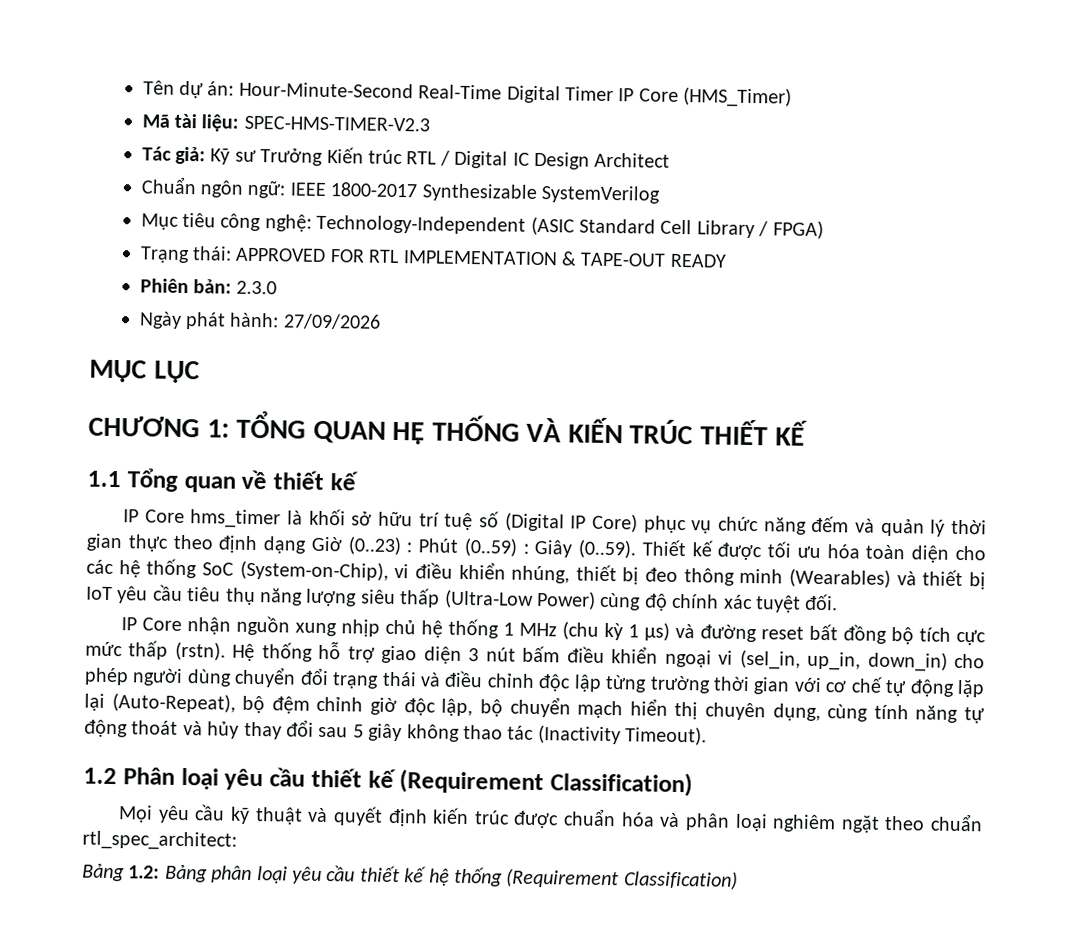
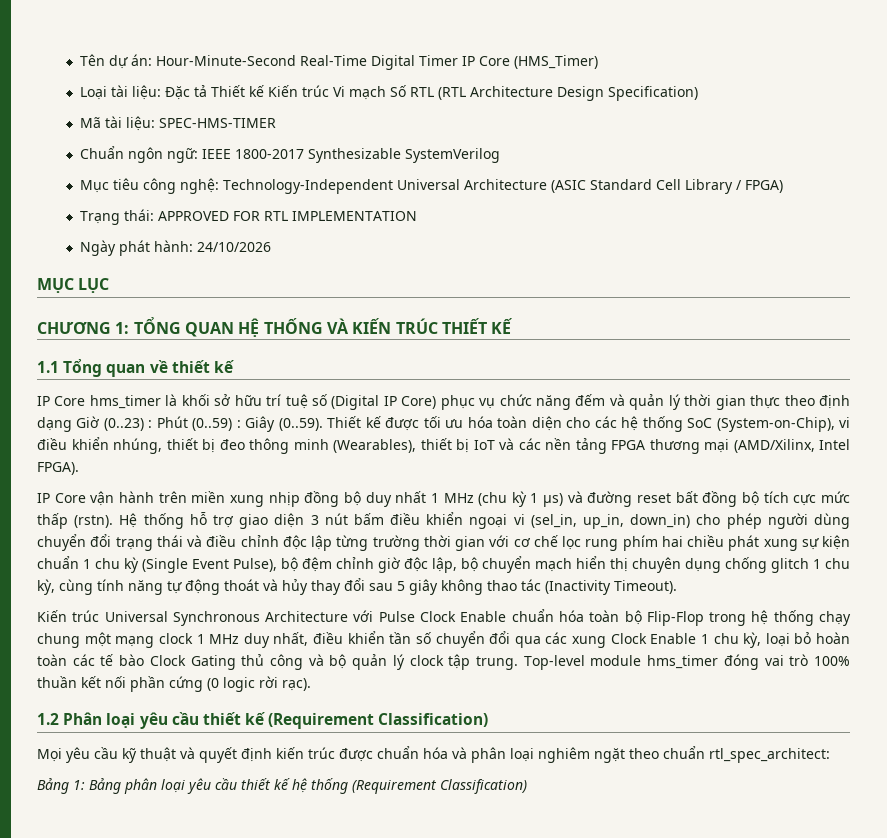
[141,113,430,132] [141,146,671,170] Mã tài liệu: SPEC-HMS-TIMER-V2.3 // Tác giả: Kỹ sư Trưởng Kiến trúc RTL / Digital IC Design Architect -> [79,85,698,101] [79,116,276,131] Loại tài liệu: Đặc tả Thiết kế Kiến trúc Vi mạch Số RTL (RTL Architecture Design Specification) // Mã tài liệu: SPEC-HMS-TIMER
(527, 224) none -> [396,179,547,190] Universal Architecture
[561,251,727,268] [139,278,278,295] & TAPE-OUT READY // Phiên bản: 2.3.0 -> (417, 216) none
[282,313,381,330] 27/09/2026 -> [196,242,271,252] 24/10/2026
[789,568,917,589] (Wearables) và -> [333,439,416,453] (Wearables),
[117,584,839,613] [121,615,500,639] yêu cầu tiêu thụ năng lượng siêu thấp (Ultra-Low Power) cùng độ chính xác tuyệt đối. // IP Core nhận nguồn xung nhịp chủ hệ thống -> [499,438,850,454] [37,462,79,475] [37,491,427,507] và các nền tảng FPGA thương mại (AMD/Xilinx, Intel FPGA). // IP Core vận hành trên miền xung nhịp đồng bộ duy nhất
[885,679,986,698] [84,693,236,713] tự động lặp lại (Auto-Repeat), -> [562,535,850,551] [37,556,277,573] lọc rung phím hai chiều phát xung sự kiện chuẩn 1 chu kỳ (Single Event Pulse),
[772,703,821,722] dụng, -> [685,557,850,573] [37,579,55,595] dụng chống glitch 1 chu kỳ,
(708, 736) none -> [37,609,851,626] [37,631,850,648] [37,654,850,670] [37,676,311,692] // Kiến trúc Universal Synchronous Architecture với Pulse Clock Enable chuẩn hóa toàn bộ Flip-Flop trong hệ thống chạy chung một mạng clock 1 MHz duy nhất, điều khiển tần số chuyển đổi qua các xung Clock Enable 1 chu kỳ, loại bỏ hoàn toàn các tế bào Clock Gating thủ công và bộ quản lý clock tập trung. Top-level module hms_timer đóng vai trò 100% thuần kết nối phần cứng (0 logic rời rạc).
[128,865,161,879] 1.2: -> [73,780,85,790] 1:

